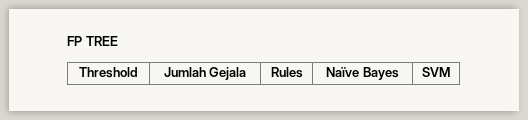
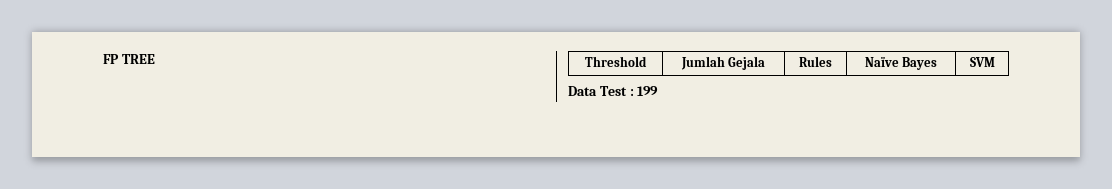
(450, 72) none -> [568,86,659,96] // Data Test : 199

